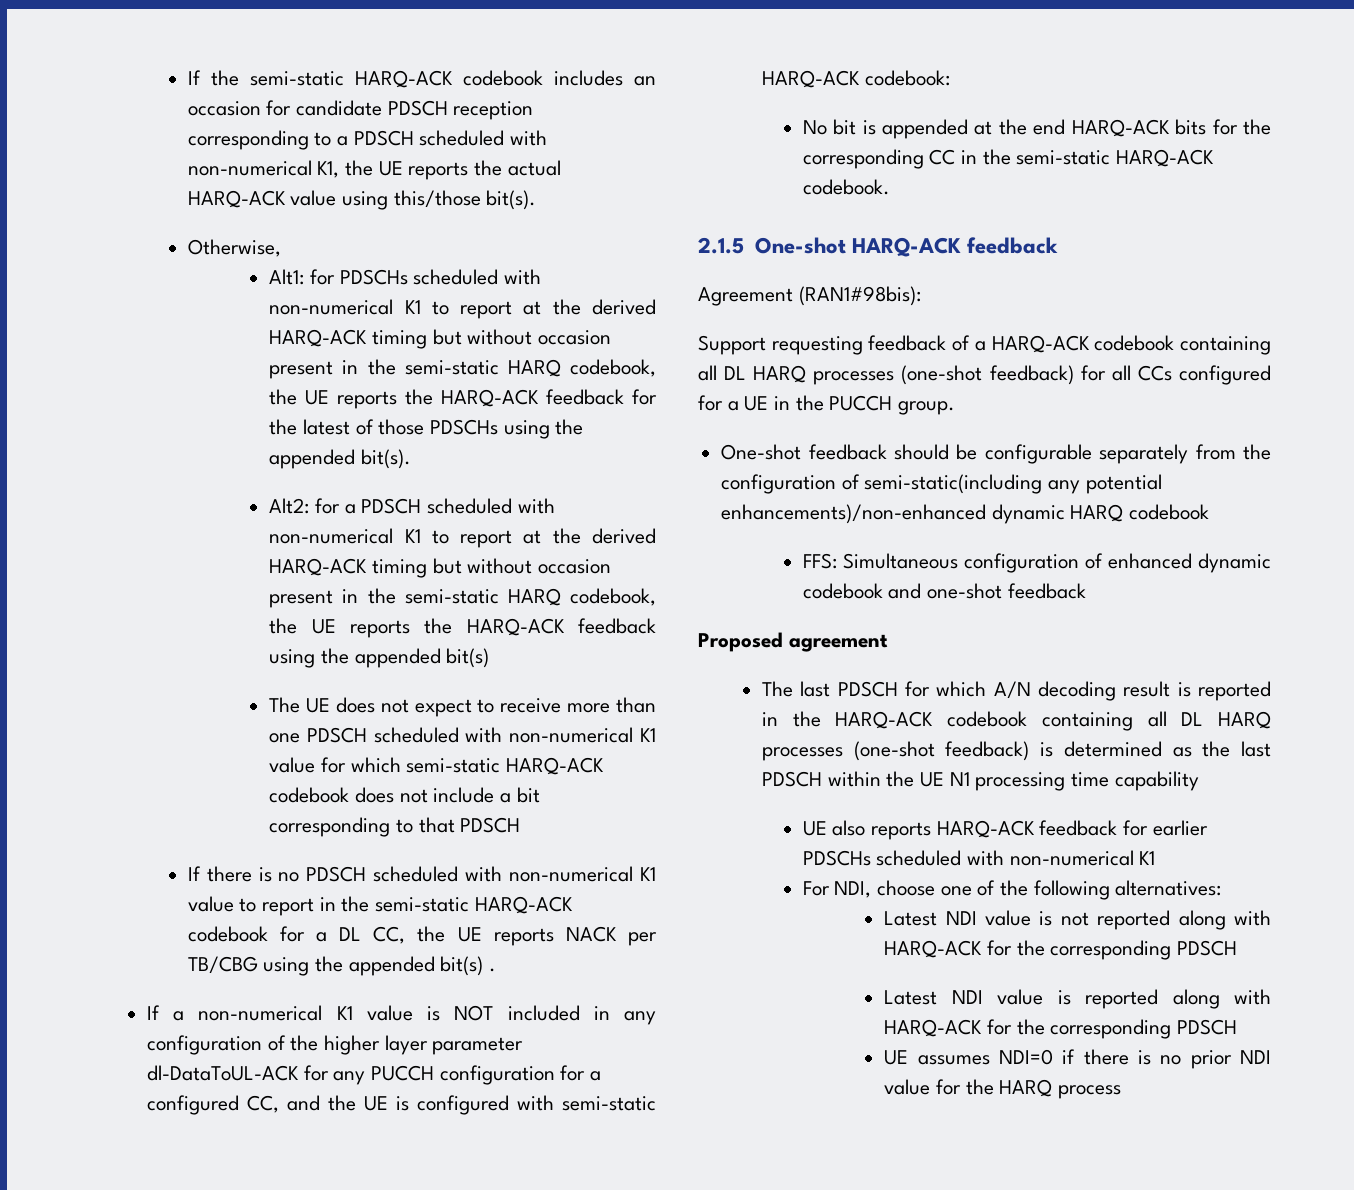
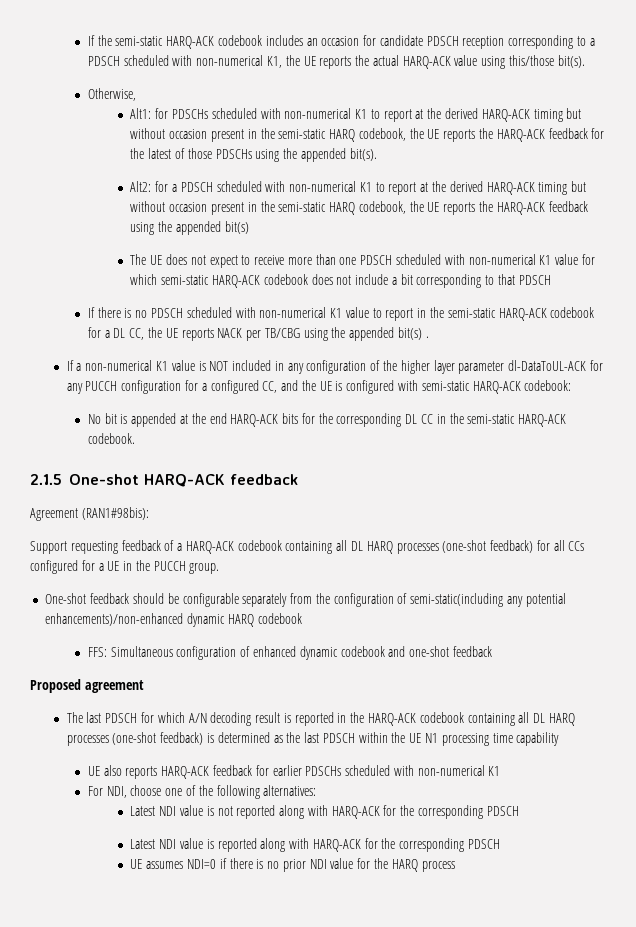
(924, 159) none -> [405,414,418,424] DL

